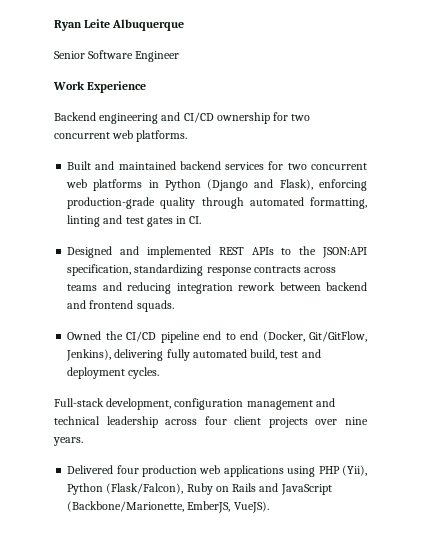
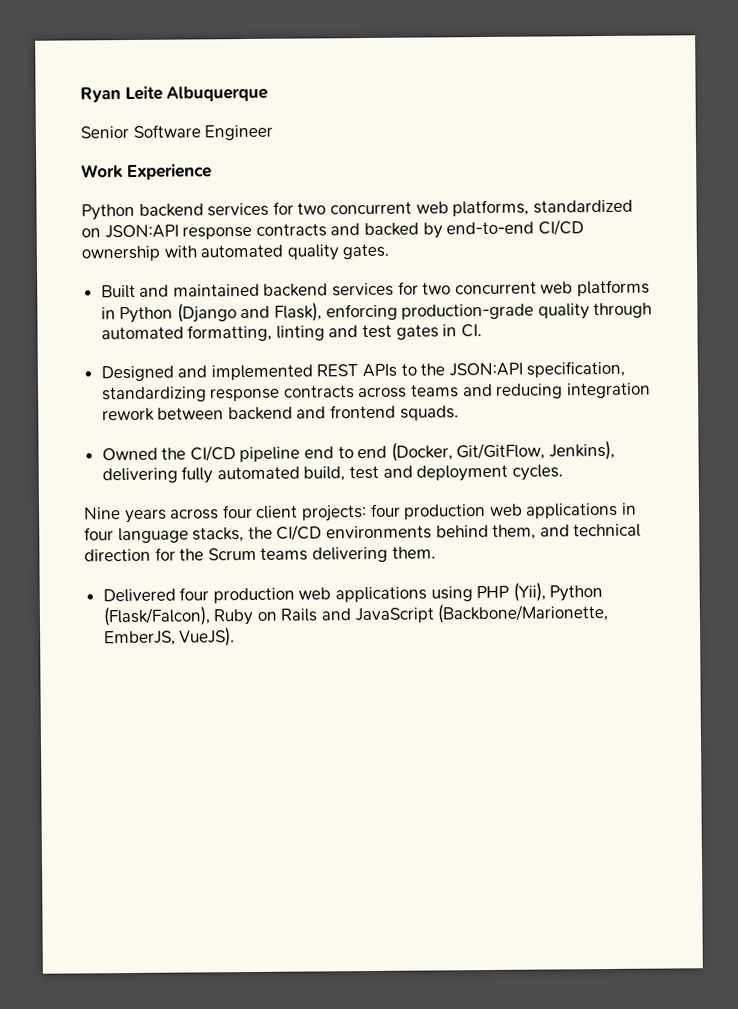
[54,112,311,124] [54,130,188,142] Backend engineering and CI/CD ownership for two concurrent web platforms. -> [81,199,633,221] [81,219,584,240] [81,243,390,262] Python backend services for two concurrent web platforms, standardized on JSON:API response contracts and backed by end-to-end CI/CD ownership with automated quality gates.
[54,398,335,410] [54,416,368,428] [53,437,83,446] Full-stack development, configuration management and technical leadership across four client projects over nine years. -> [84,502,637,524] [84,523,642,544] [84,546,436,563] Nine years across four client projects: four production web applications in four language stacks, the CI/CD environments behind them, and technical direction for the Scrum teams delivering them.

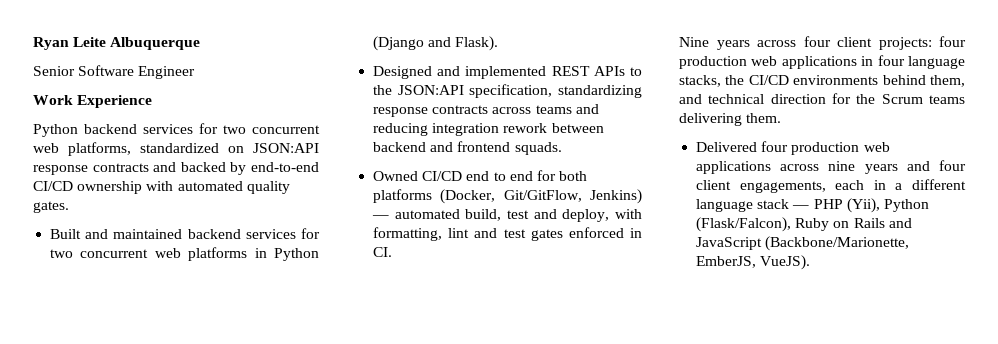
[274,302,653,322] [100,324,482,342] Flask), enforcing production-grade quality through automated formatting, linting and test gates in CI. -> [455,36,499,51] Flask).
[161,440,616,463] [101,464,563,484] the CI/CD pipeline end to end (Docker, Git/GitFlow, Jenkins), delivering fully automated build, test and deployment cycles. -> [422,170,588,181] [373,189,642,204] [372,209,642,222] [373,227,642,241] [373,247,393,257] CI/CD end to end for both platforms (Docker, Git/GitFlow, Jenkins) — automated build, test and deploy, with formatting, lint and test gates enforced in CI.
[430,586,473,602] using -> [780,160,966,174] [696,179,966,193] [696,199,810,212] across nine years and four client engagements, each in a different language stack —

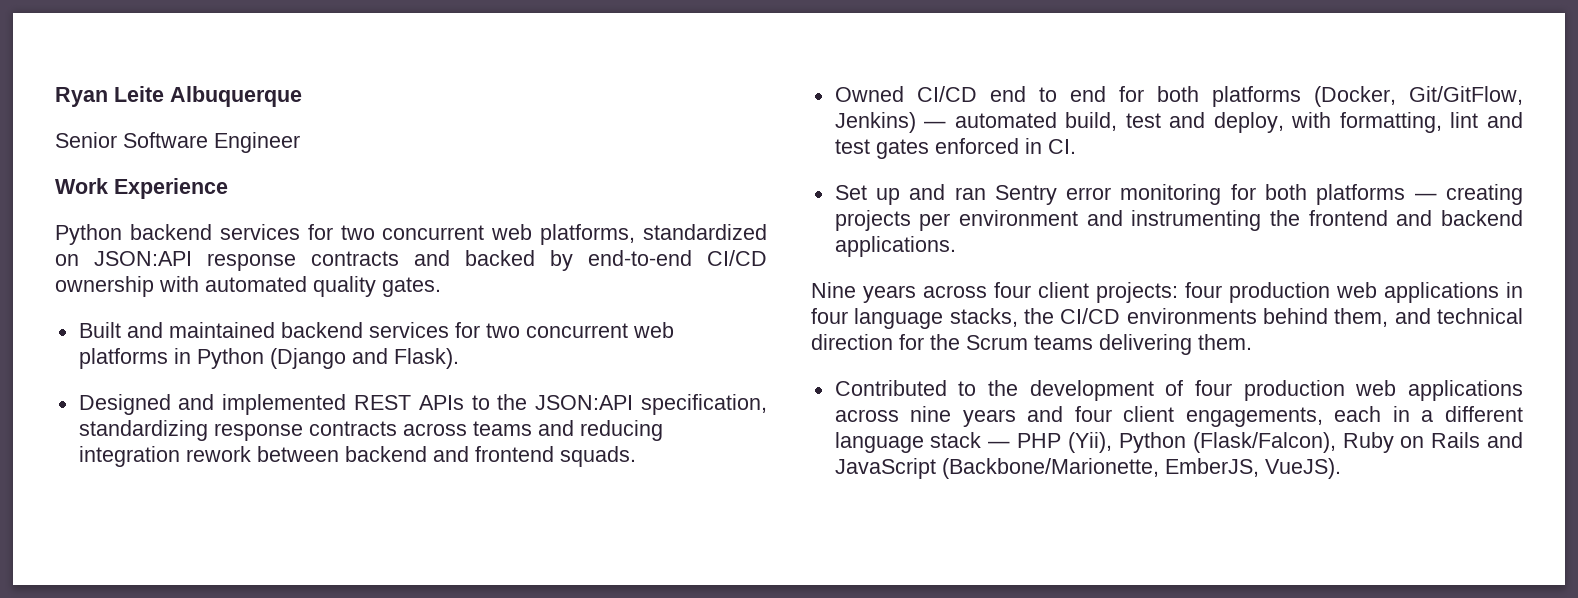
(393, 252) none -> [834,184,1523,205] [834,210,1523,231] [834,236,956,257] // Set up and ran Sentry error monitoring for both platforms — creating projects per environment and instrumenting the frontend and backend applications.
[696,142,758,152] Delivered -> [834,380,1184,401] Contributed to the development of

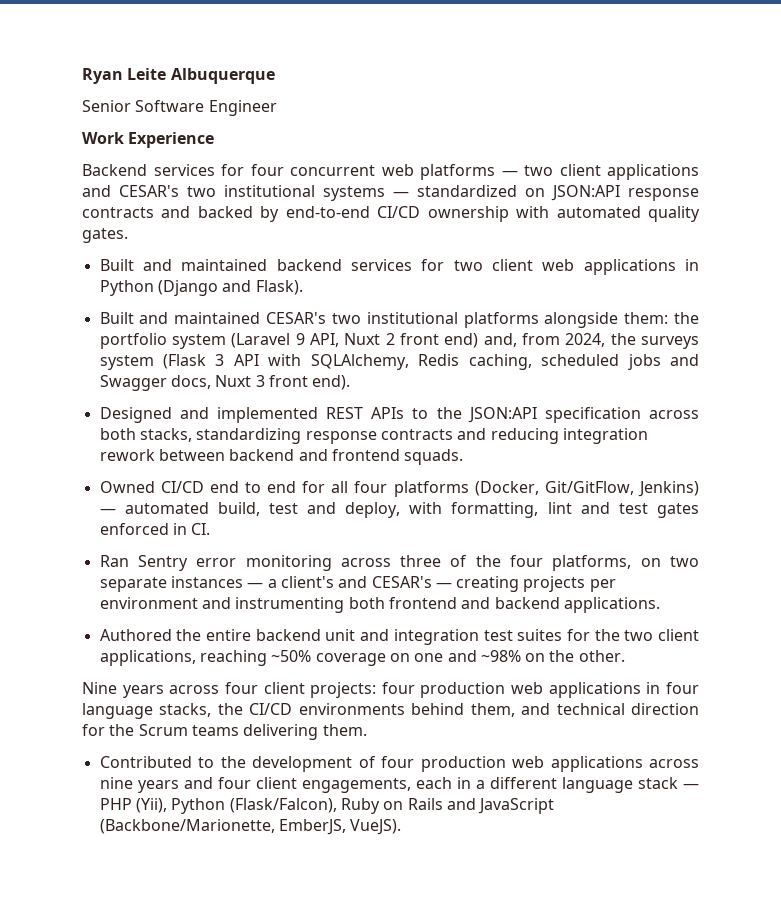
[55,224,636,245] Python backend services for two concurrent web platforms, -> [82,164,699,180] [82,185,409,201] Backend services for four concurrent web platforms — two client applications and CESAR's two institutional systems —
[525,322,674,338] [78,348,168,369] concurrent web platforms -> [491,259,676,275] client web applications
(459, 358) none -> [99,312,699,328] [99,333,699,349] [99,354,699,370] [99,375,351,391] // Built and maintained CESAR's two institutional platforms alongside them: the portfolio system (Laravel 9 API, Nuxt 2 front end) and, from 2024, the surveys system (Flask 3 API with SQLAlchemy, Redis caching, scheduled jobs and Swagger docs, Nuxt 3 front end).
[641,394,767,415] specification, -> [544,407,699,423] [99,428,192,442] specification across both stacks,
[402,421,532,436] across teams -> (453, 434) none
[1156,86,1199,102] both -> [331,481,388,493] all four
[834,184,1406,205] Set up and ran Sentry error monitoring for both platforms -> [99,555,699,571] [99,576,432,592] Ran Sentry error monitoring across three of the four platforms, on two separate instances — a client's and CESAR's
[1269,210,1300,226] the -> [348,597,385,609] both
(956, 246) none -> [99,629,699,645] [99,650,625,666] // Authored the entire backend unit and integration test suites for the two client applications, reaching ~50% coverage on one and ~98% on the other.

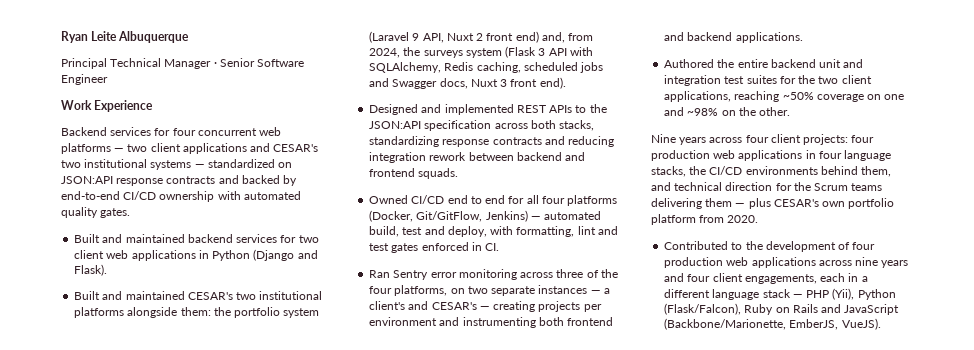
(275, 76) none -> [61,58,217,69] Principal Technical Manager ·
[322,724,367,736] them. -> [705,198,895,209] [651,214,759,225] them — plus CESAR's own portfolio platform from 2020.

